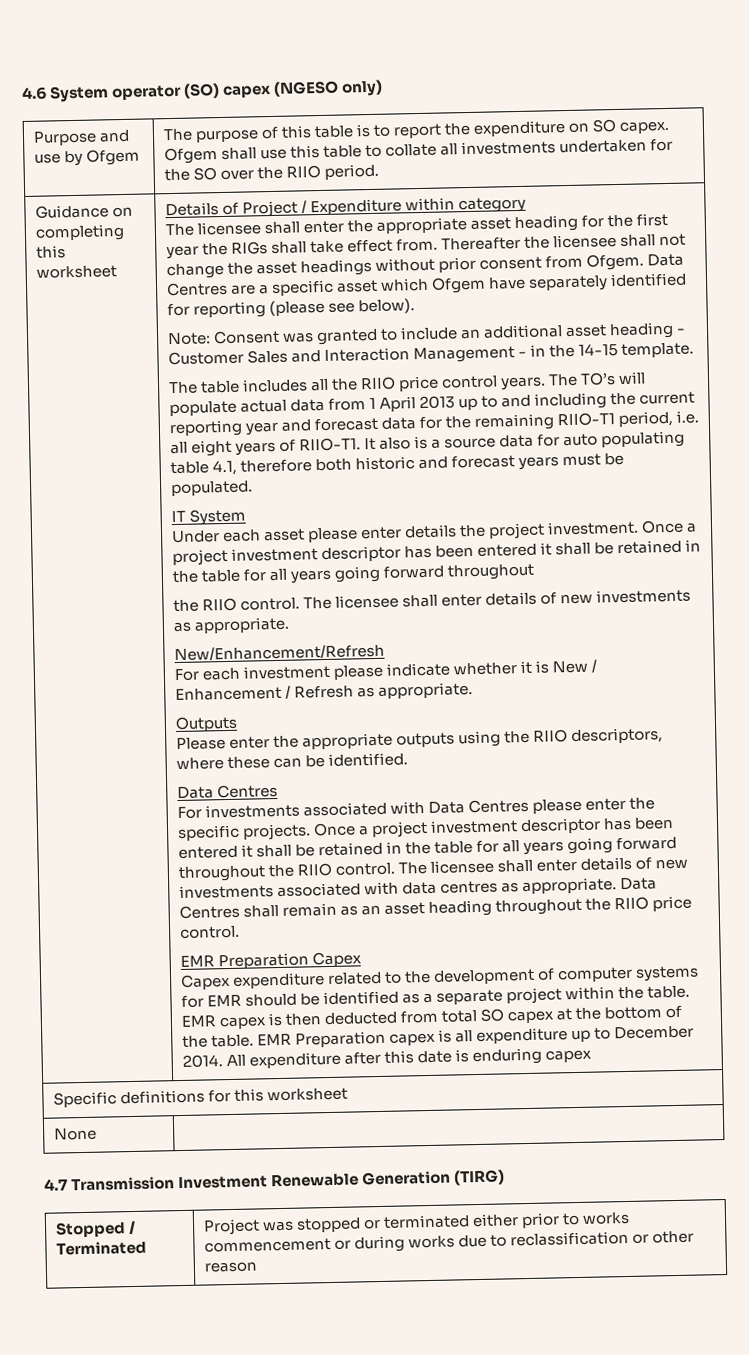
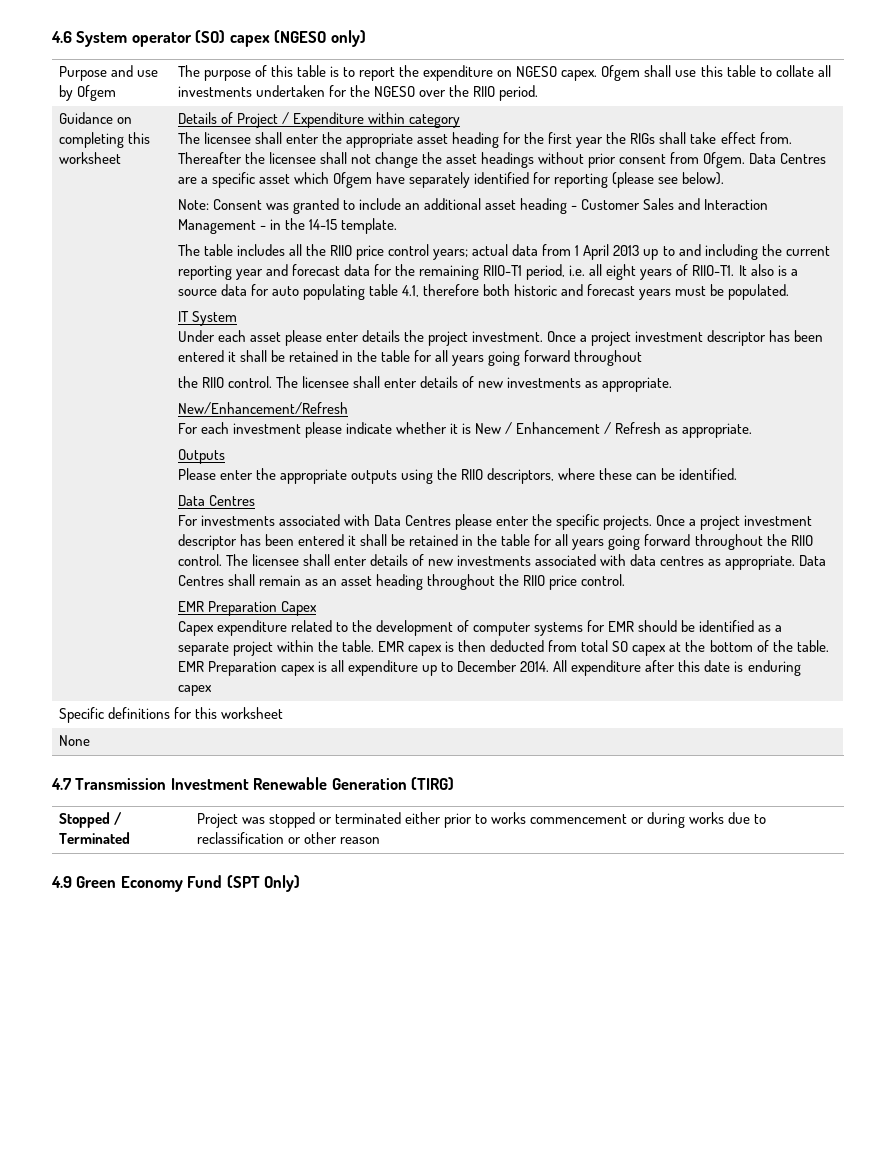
[592,118,618,133] SO -> [516,66,558,77] NGESO
[192,167,217,181] SO -> [373,86,415,97] NGESO
[500,371,647,391] [168,400,237,417] years. The TO’s will populate -> [433,249,469,260] years;
(258, 1267) none -> [51,875,301,892] // 4.9 Green Economy Fund (SPT Only)

